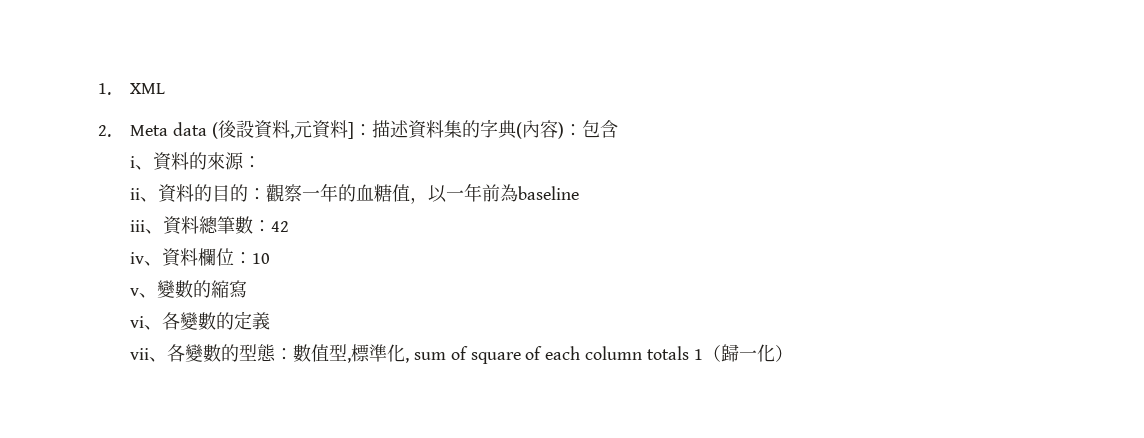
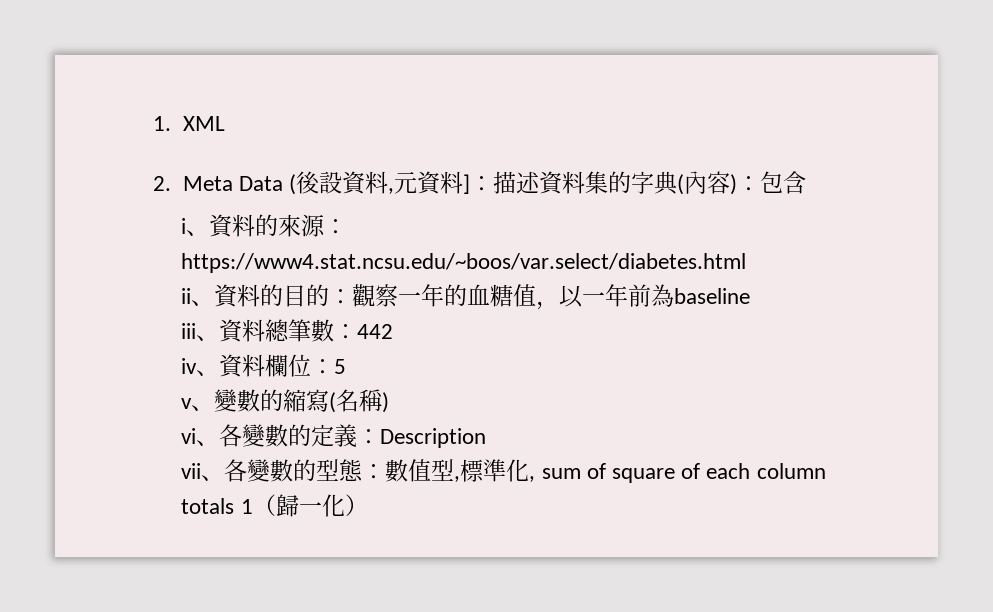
[172,122,207,136] data -> [238,176,283,191] Data
(261, 162) none -> [181,253,747,273] https://www4.stat.ncsu.edu/~boos/var.select/diabetes.html
[270,221,289,232] 42 -> [357,324,394,339] 442
[251,253,270,264] 10 -> [334,359,347,374] 5
(247, 289) none -> [329,389,390,413] (名稱)
(270, 321) none -> [357,428,487,448] ：Description

